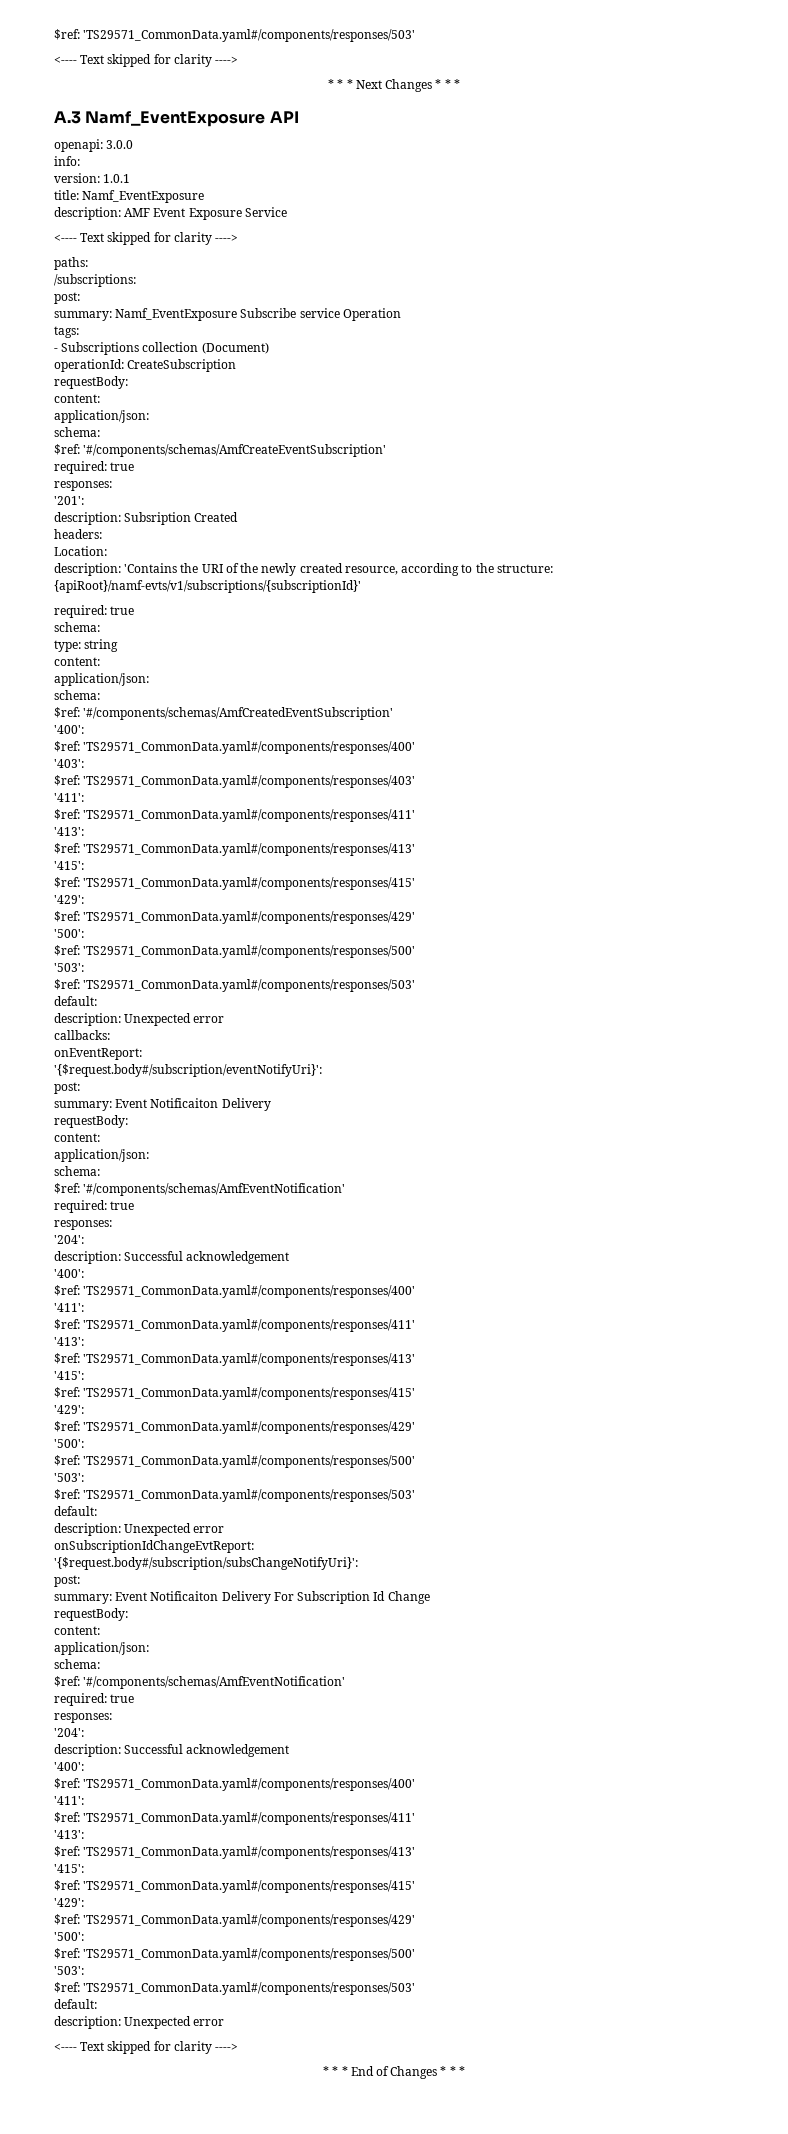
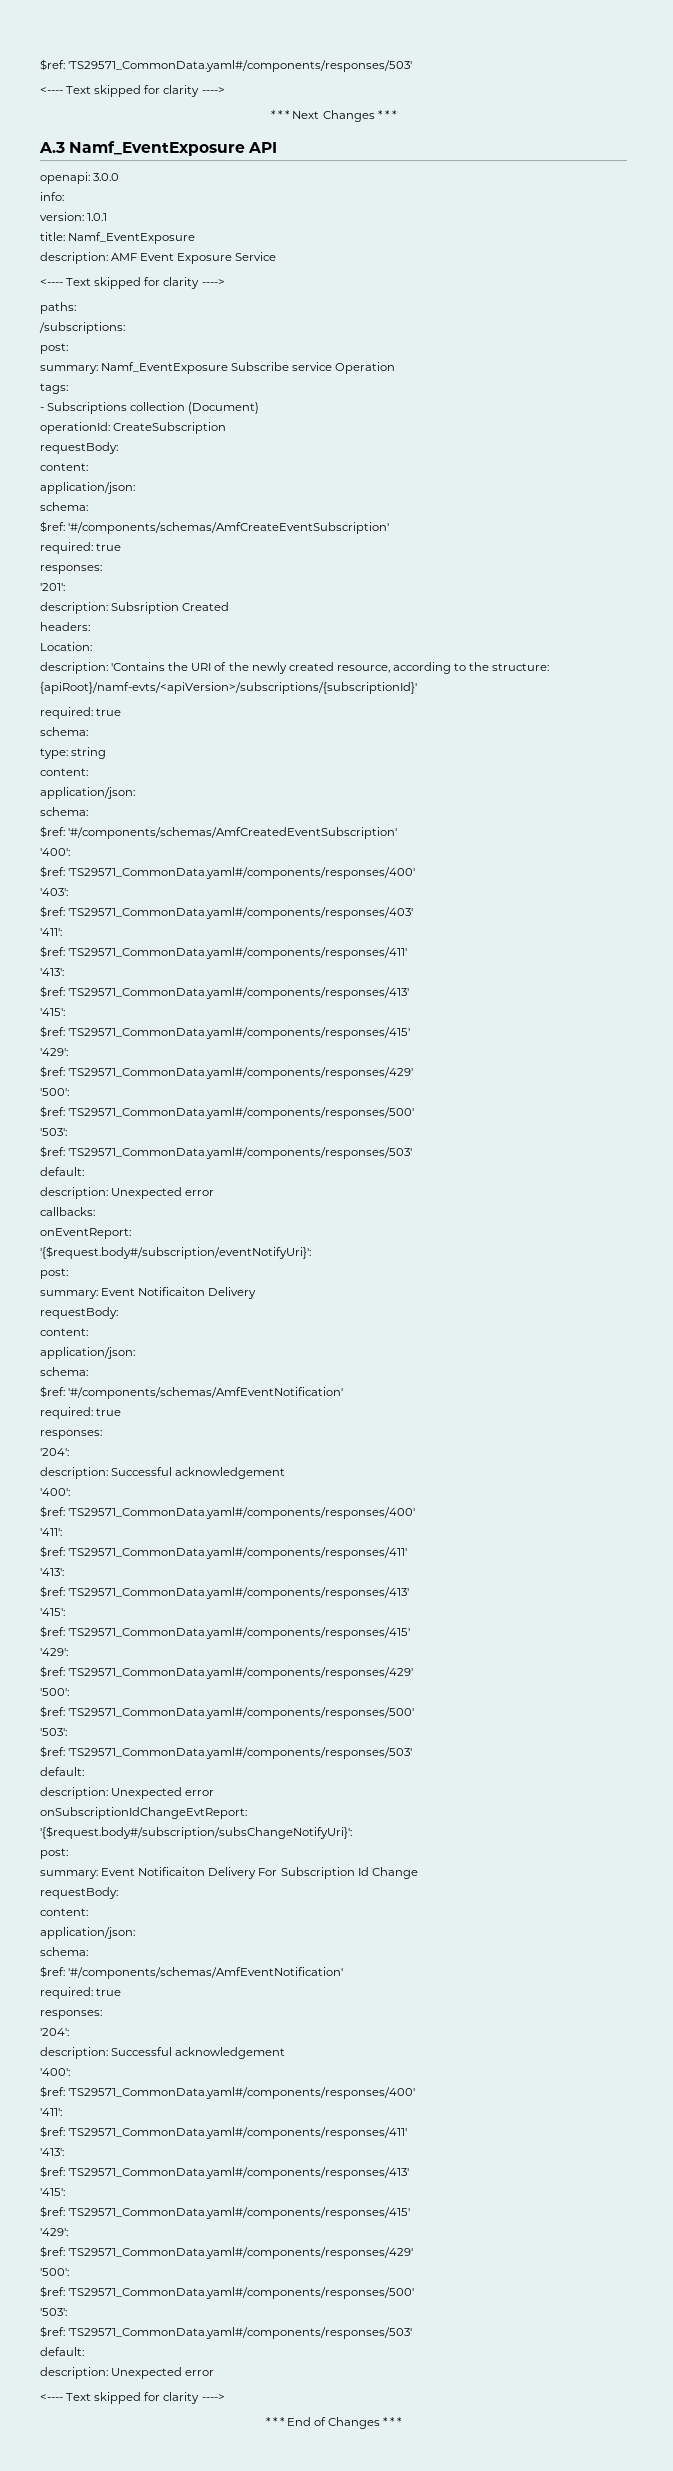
[54,580,361,593] {apiRoot}/namf-evts/v1/subscriptions/{subscriptionId}' -> [40,682,417,694] {apiRoot}/namf-evts/<apiVersion>/subscriptions/{subscriptionId}'

